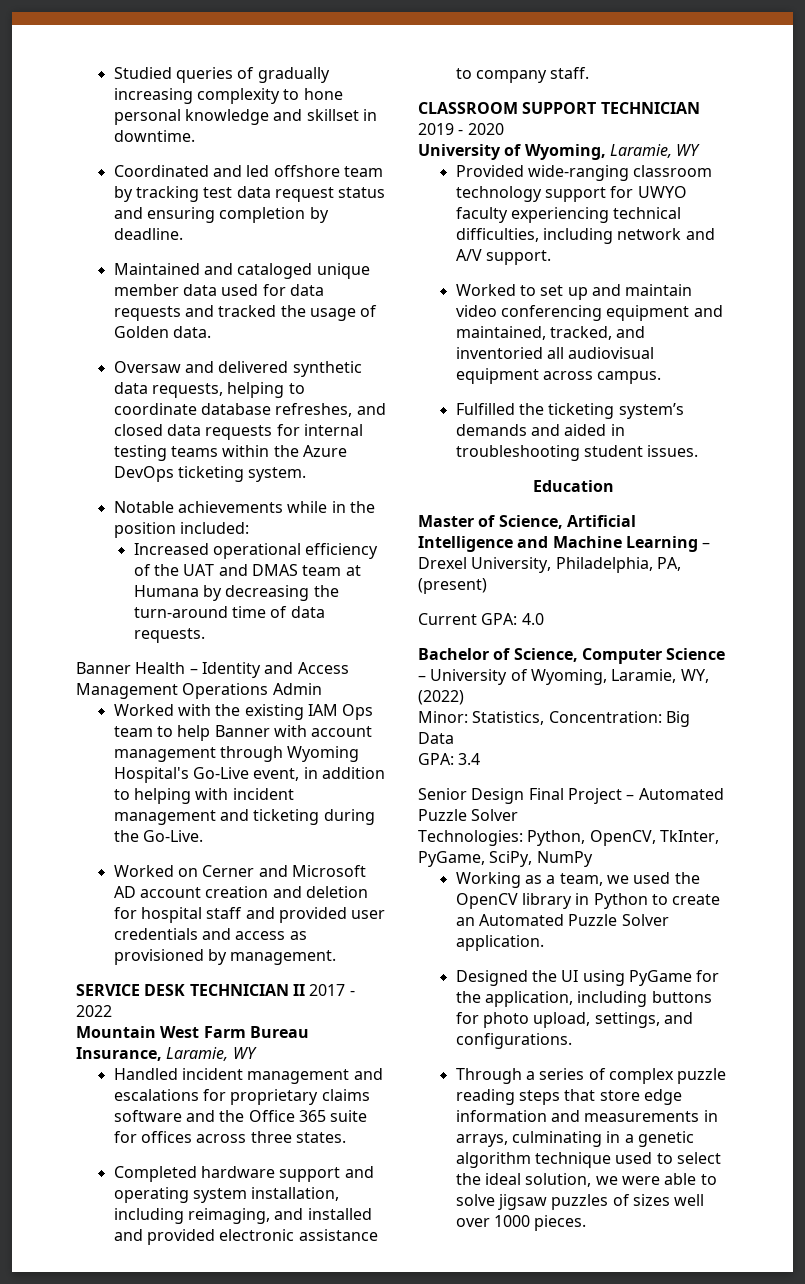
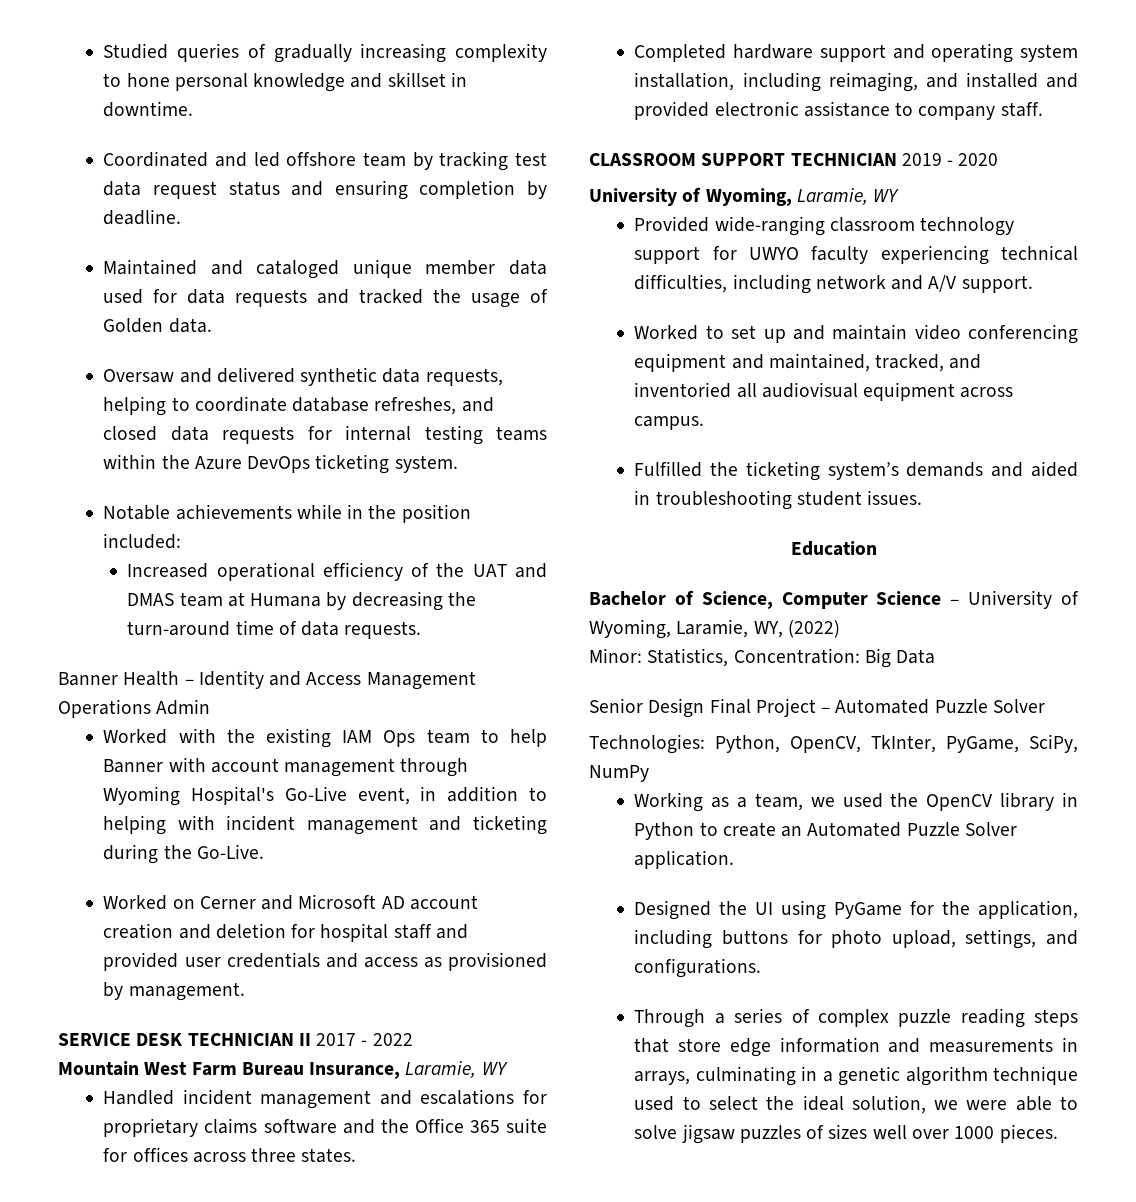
[418,515,636,529] [418,536,711,552] [418,557,681,573] [418,578,487,594] [418,613,544,625] // Master of Science, Artificial Intelligence and Machine Learning – Drexel University, Philadelphia, PA, (present) // Current GPA: 4.0 -> (877, 548) none
[418,753,481,765] // GPA: 3.4 -> (936, 656) none

